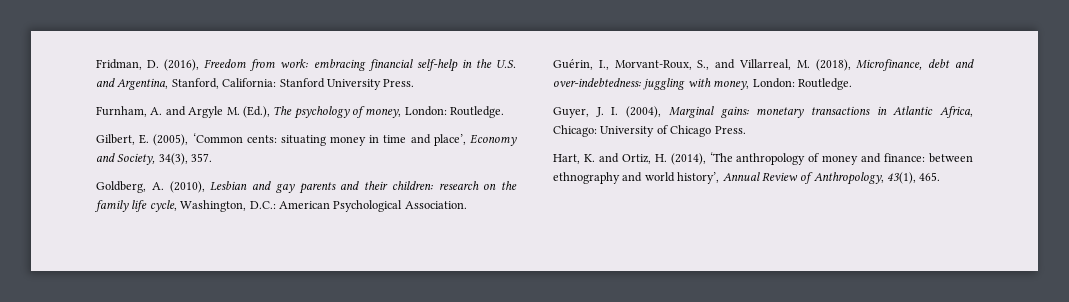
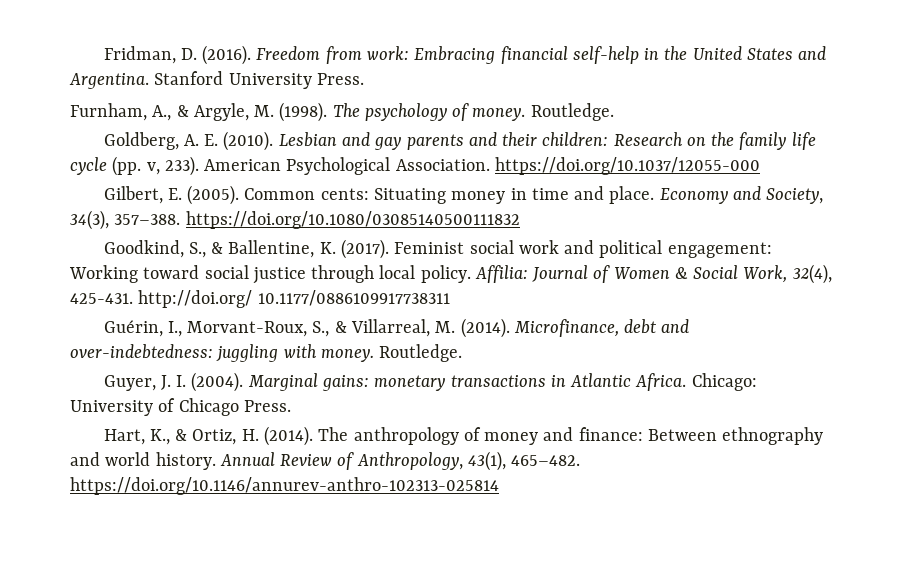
[164,59,200,71] (2016), -> [202,45,252,65] (2016).
[313,59,366,71] embracing -> [414,46,496,64] Embracing
[495,60,516,68] [96,78,277,90] U.S. and Argentina, Stanford, California: -> [692,46,827,60] [69,73,149,89] United States and Argentina.
[150,106,270,118] A. and Argyle M. (Ed.), -> [152,102,328,122] A., & Argyle, M. (1998).
[365,106,505,118] [96,133,517,146] [96,153,213,165] money, London: Routledge. // Gilbert, E. (2005), ‘Common cents: situating money in time and place’, Economy and Society, 34(3), 357. -> [472,103,614,121] money. Routledge.
[169,181,205,193] (2010), -> [204,131,274,151] E. (2010).
[438,181,479,190] research -> [613,132,683,146] Research
[149,200,276,212] cycle, Washington, D.C.: -> [70,156,199,176] cycle (pp. v, 233).
(467, 205) none -> [494,157,760,175] [103,185,824,205] [70,210,520,230] [103,239,772,259] [69,264,832,284] [70,290,450,308] https://doi.org/10.1037/12055-000 // Gilbert, E. (2005). Common cents: Situating money in time and place. Economy and Society, 34(3), 357–388. https://doi.org/10.1080/03085140500111832 // Goodkind, S., & Ballentine, K. (2017). Feminist social work and political engagement: Working toward social justice through local policy. Affilia: Journal of Women & Social Work, 32(4), 425-431. http://doi.org/ 10.1177/0886109917738311
[715,59,736,69] and -> [334,321,347,333] &
[815,59,851,71] (2018), -> [460,318,510,338] (2014).
[713,78,795,90] money, London: -> [320,349,374,362] money.
[626,106,662,118] (2004), -> [191,372,244,392] (2004).
[940,106,973,118] Africa, -> [635,373,687,391] Africa.
[583,152,733,165] K. and Ortiz, H. (2014), ‘The -> [149,426,349,446] K., & Ortiz, H. (2014). The
[929,153,974,163] between -> [647,429,717,441] Between
[677,172,720,184] history’, -> [155,452,216,470] history.
[919,172,941,181] 465. -> [511,455,581,466] [70,477,499,495] 465–482. https://doi.org/10.1146/annurev-anthro-102313-025814

